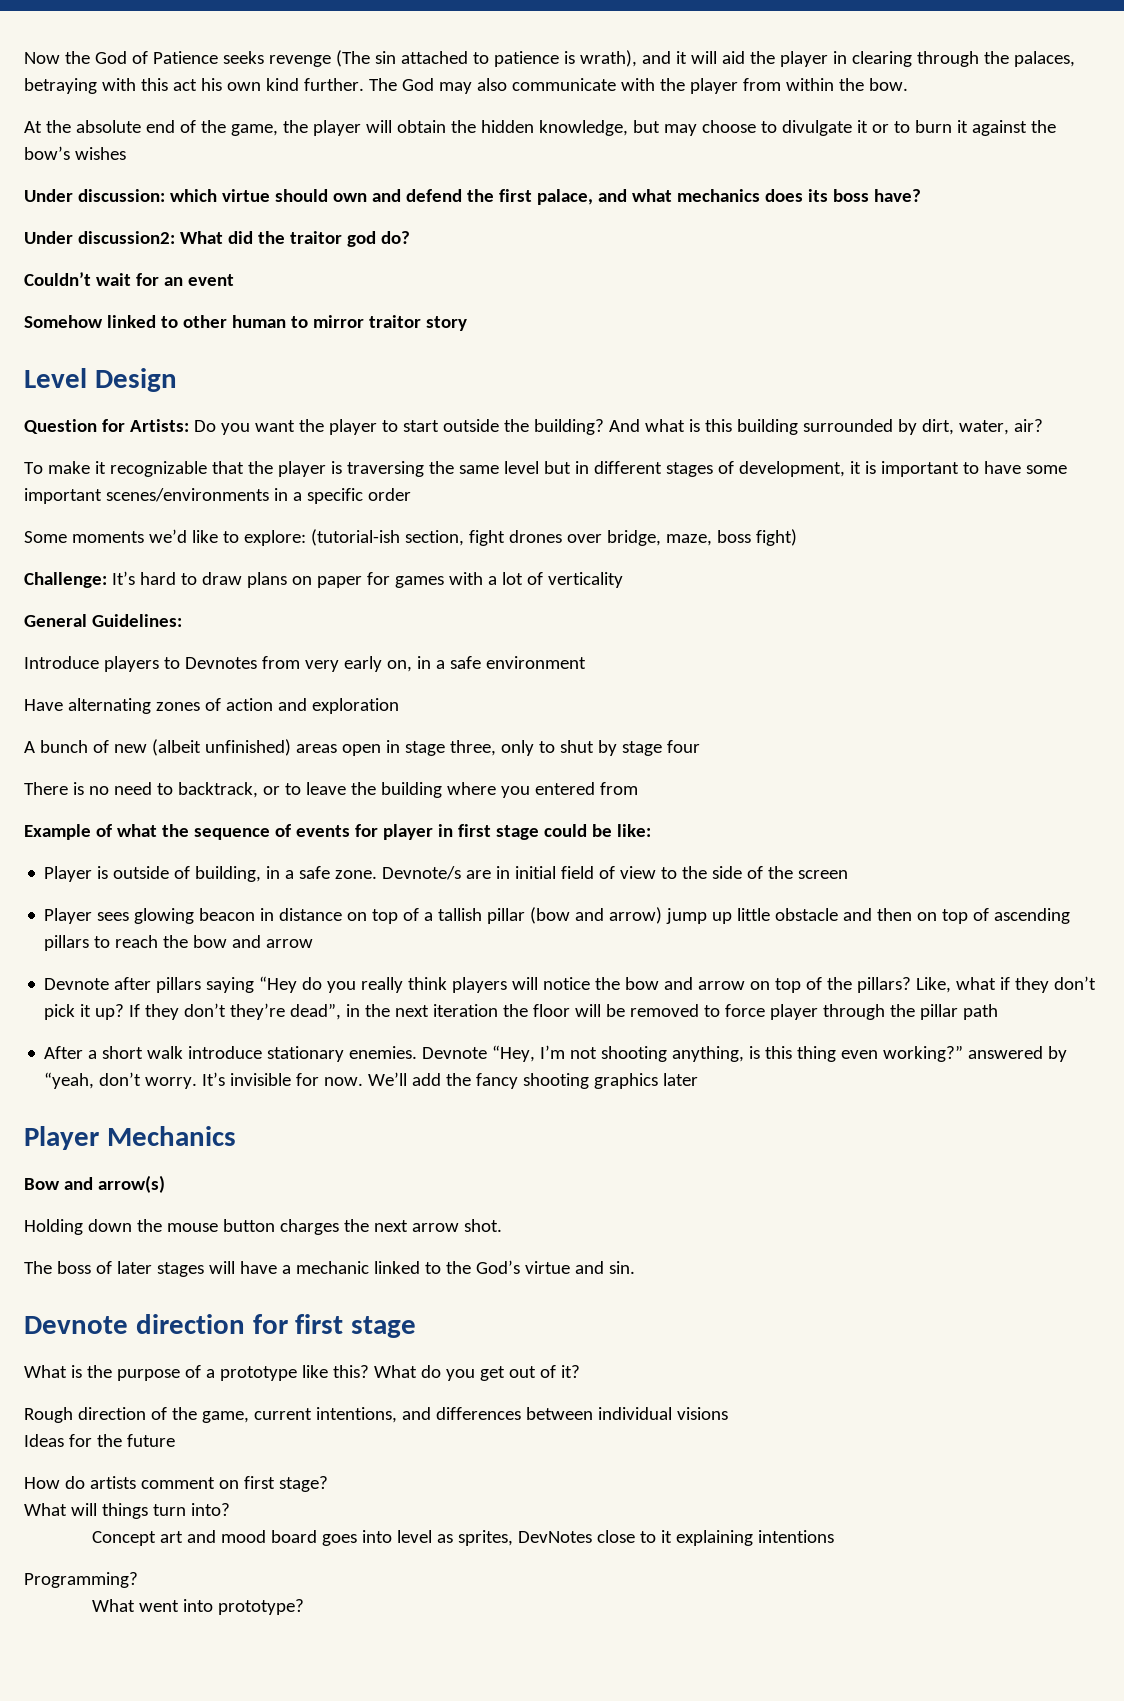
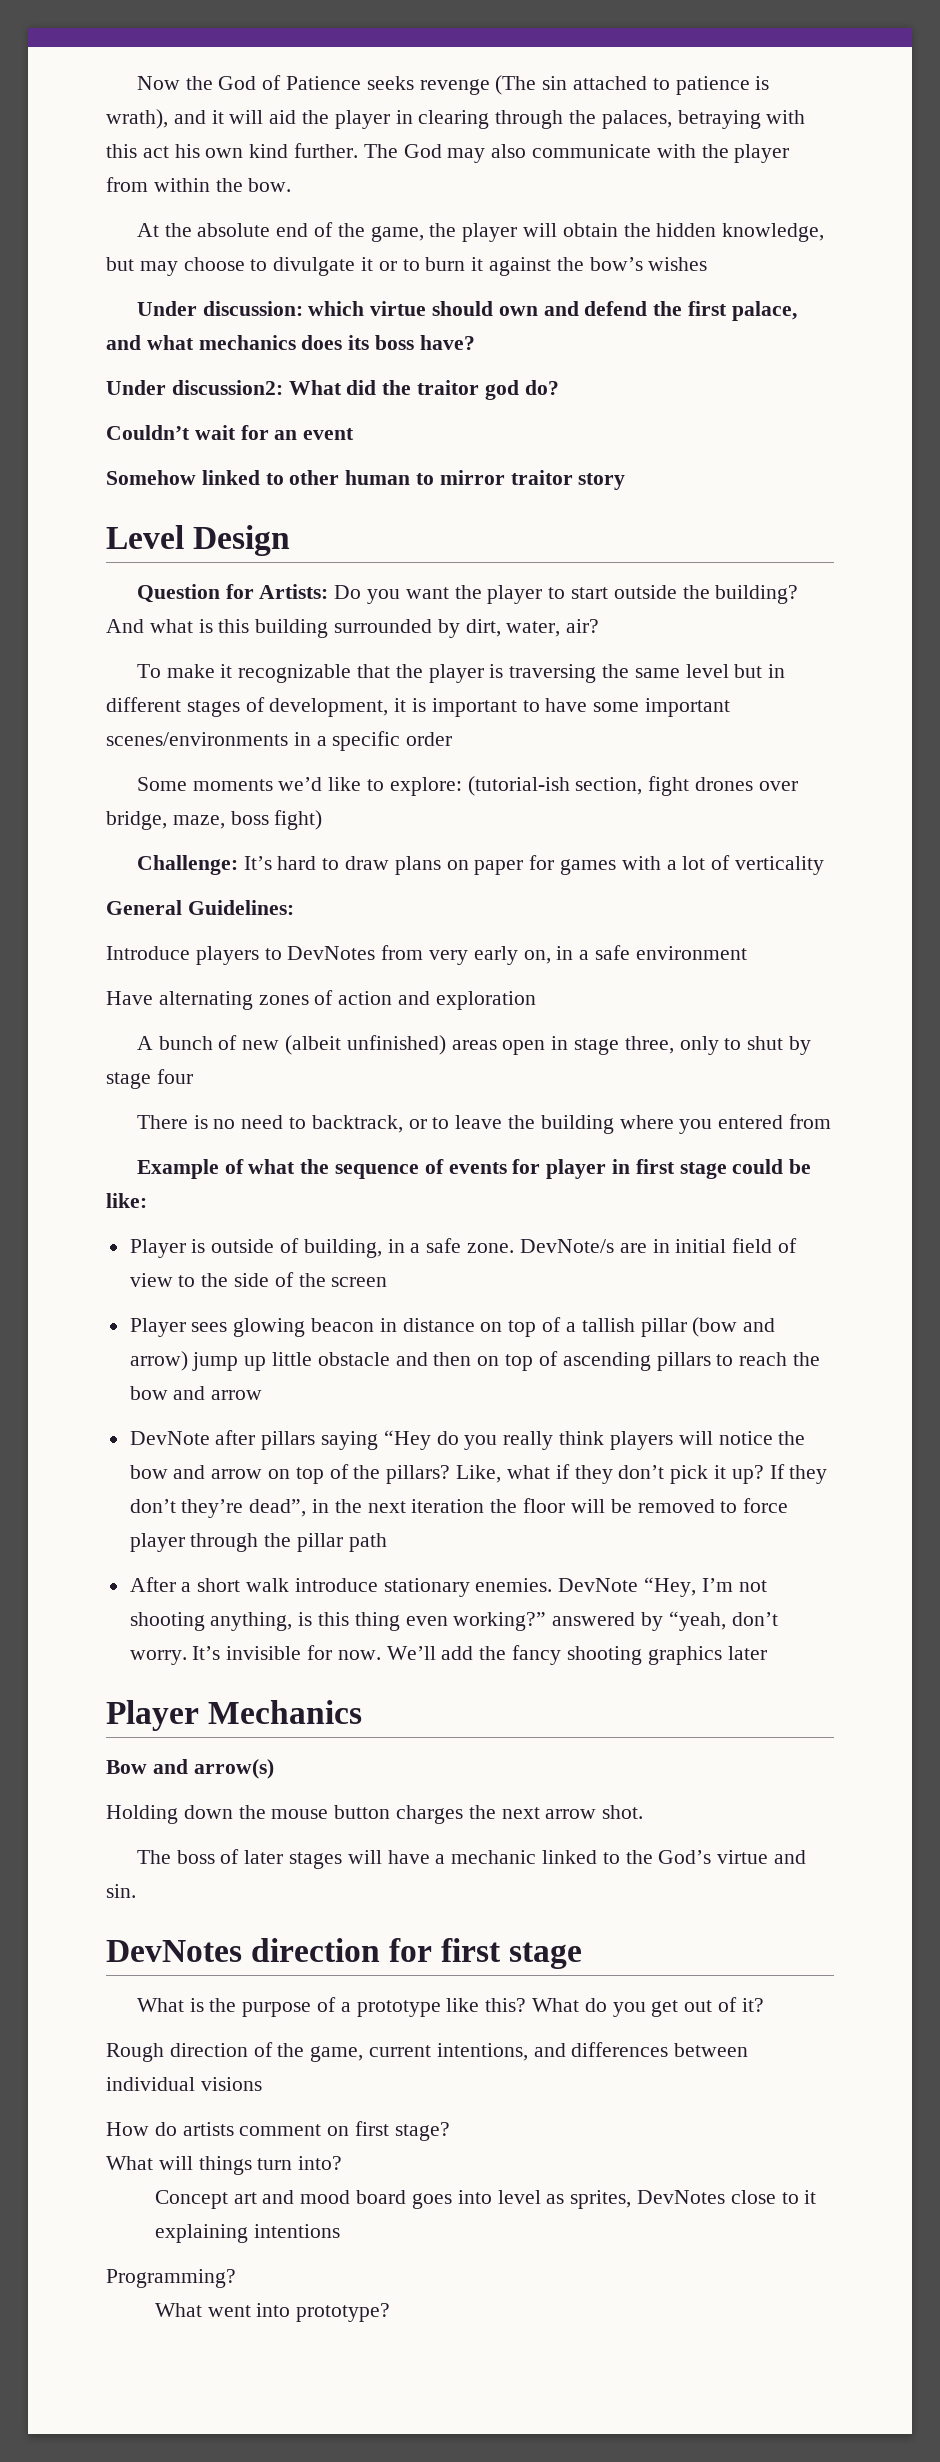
[184,657,257,669] Devnotes -> [287,946,376,960] DevNotes
[382,866,462,880] Devnote/s -> [519,1239,614,1253] DevNote/s
[44,978,110,990] Devnote -> [129,1431,210,1445] DevNote
[422,1047,488,1059] Devnote -> [558,1578,639,1592] DevNote
[24,1316,128,1334] Devnote -> [106,1940,242,1962] DevNotes
[24,1434,175,1447] // Ideas for the future -> (262, 2084) none

